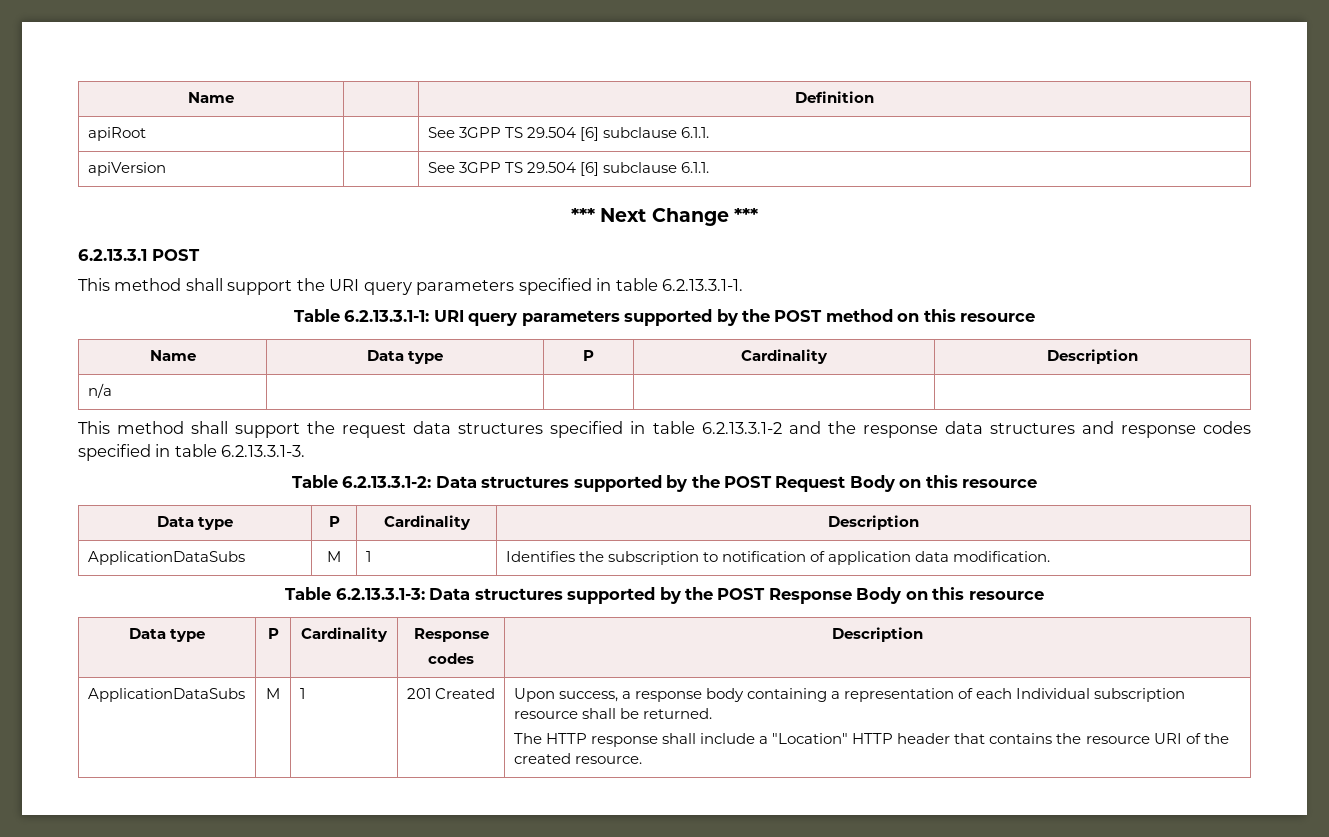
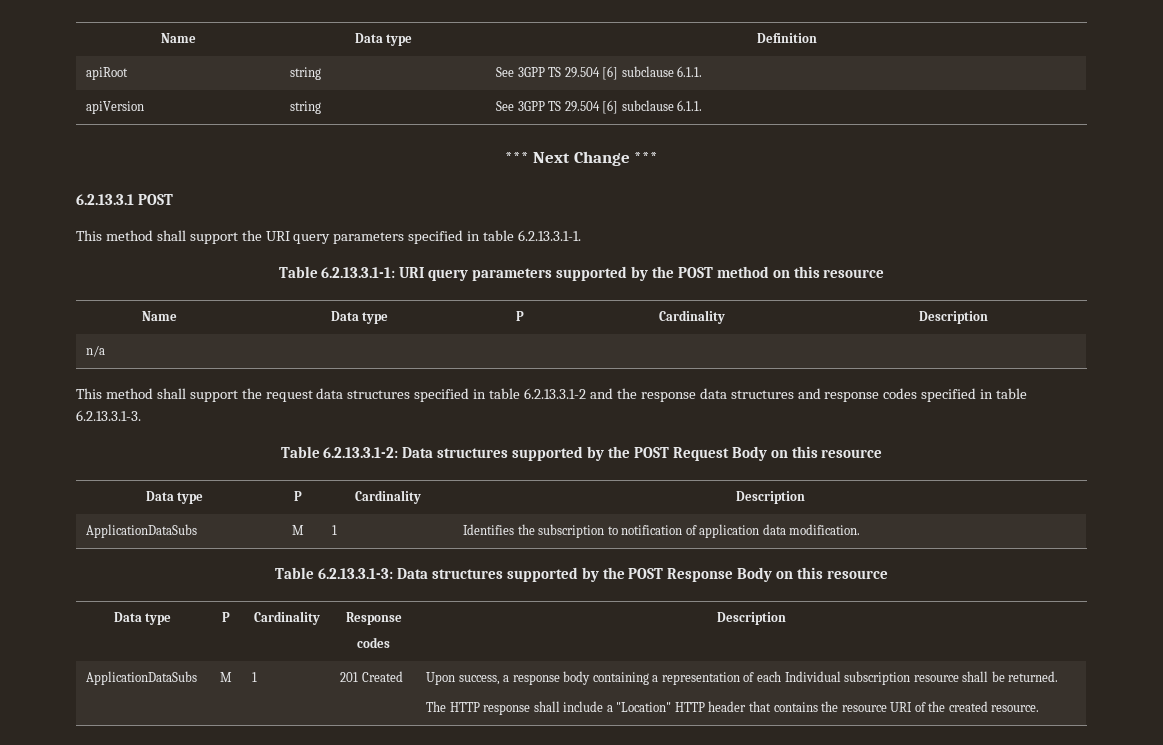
[188,92,234,103] Name | -> [161,33,196,43] [354,33,413,46] Name | Data type
(146, 134) none -> [290,67,322,80] string
(166, 169) none -> [290,101,322,114] string

